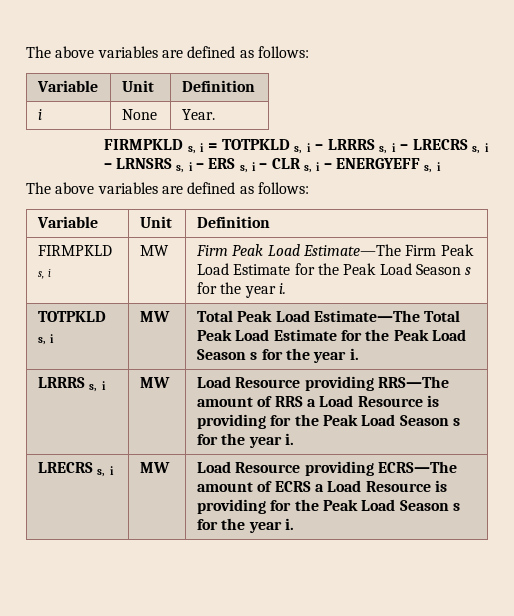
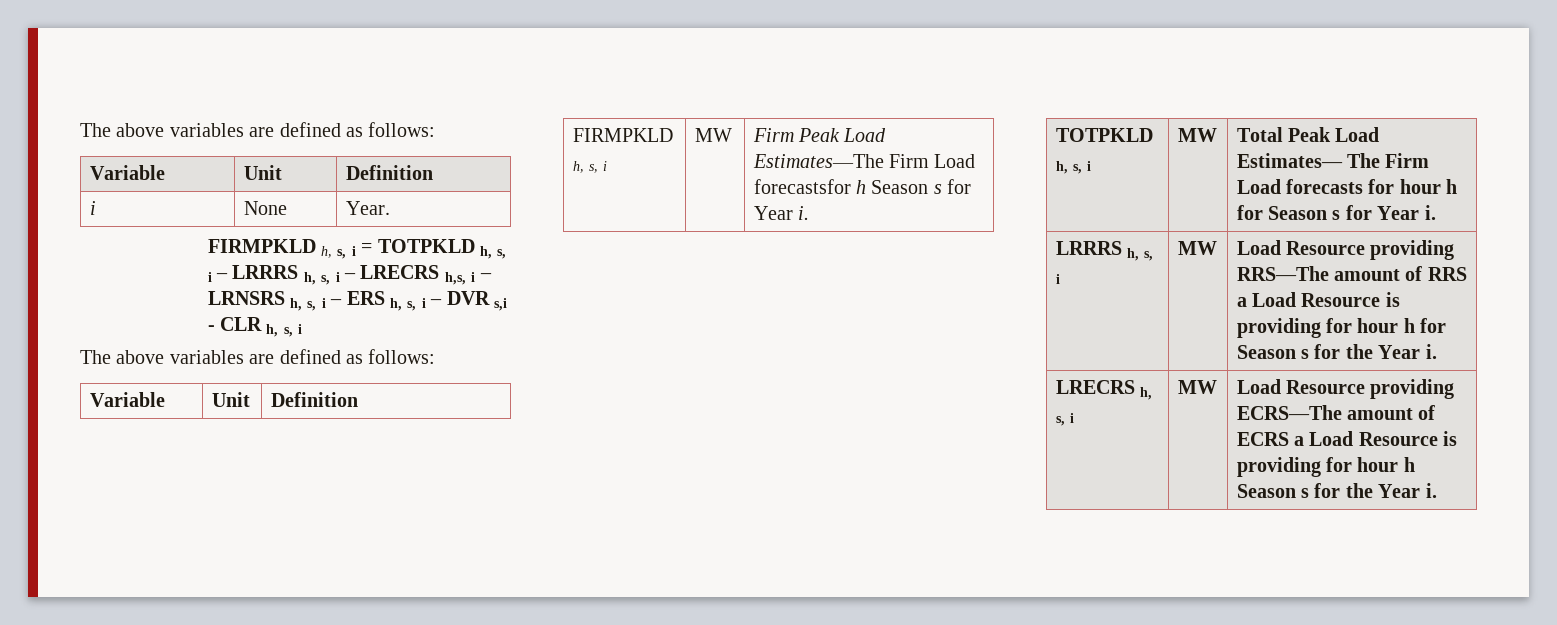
(183, 144) none -> [321,246,333,258] h,
(290, 144) none -> [480,246,493,259] h,
(375, 144) none -> [303,272,316,285] h,
[472,146,481,154] s, -> [444,272,466,285] h,s,
(173, 163) none -> [290,298,303,311] h,
[239,158,420,173] s, i – CLR s, i – ENERGYEFF -> [390,291,508,311] [207,317,279,337] h, s, i – DVR s,i - CLR h,
(112, 250) none -> [572,161,584,173] h,
[302,244,474,256] [196,263,472,275] [196,282,276,298] Estimate—The Firm Peak Load Estimate for the Peak Load Season s for the year -> [752,154,976,168] [753,179,972,194] [753,206,793,220] Estimates—The Firm Load forecastsfor h Season s for Year
(106, 316) none -> [1055,161,1068,174] h,
[313,310,461,322] [196,329,466,341] [196,348,347,363] Estimate—The Total Peak Load Estimate for the Peak Load Season s for the year -> [1236,153,1430,168] [1236,179,1458,194] [1236,205,1420,220] Estimates— The Firm Load forecasts for hour h for Season s for Year
(85, 382) none -> [1126,248,1139,261] h,
[294,414,460,426] [196,433,282,448] the Peak Load Season s for the year -> [1357,318,1447,333] [1236,344,1421,359] hour h for Season s for the Year
(93, 467) none -> [1139,387,1152,400] h,
[294,499,460,511] [196,518,282,533] the Peak Load Season s for the year -> [1357,457,1415,472] [1236,483,1421,498] hour h Season s for the Year

